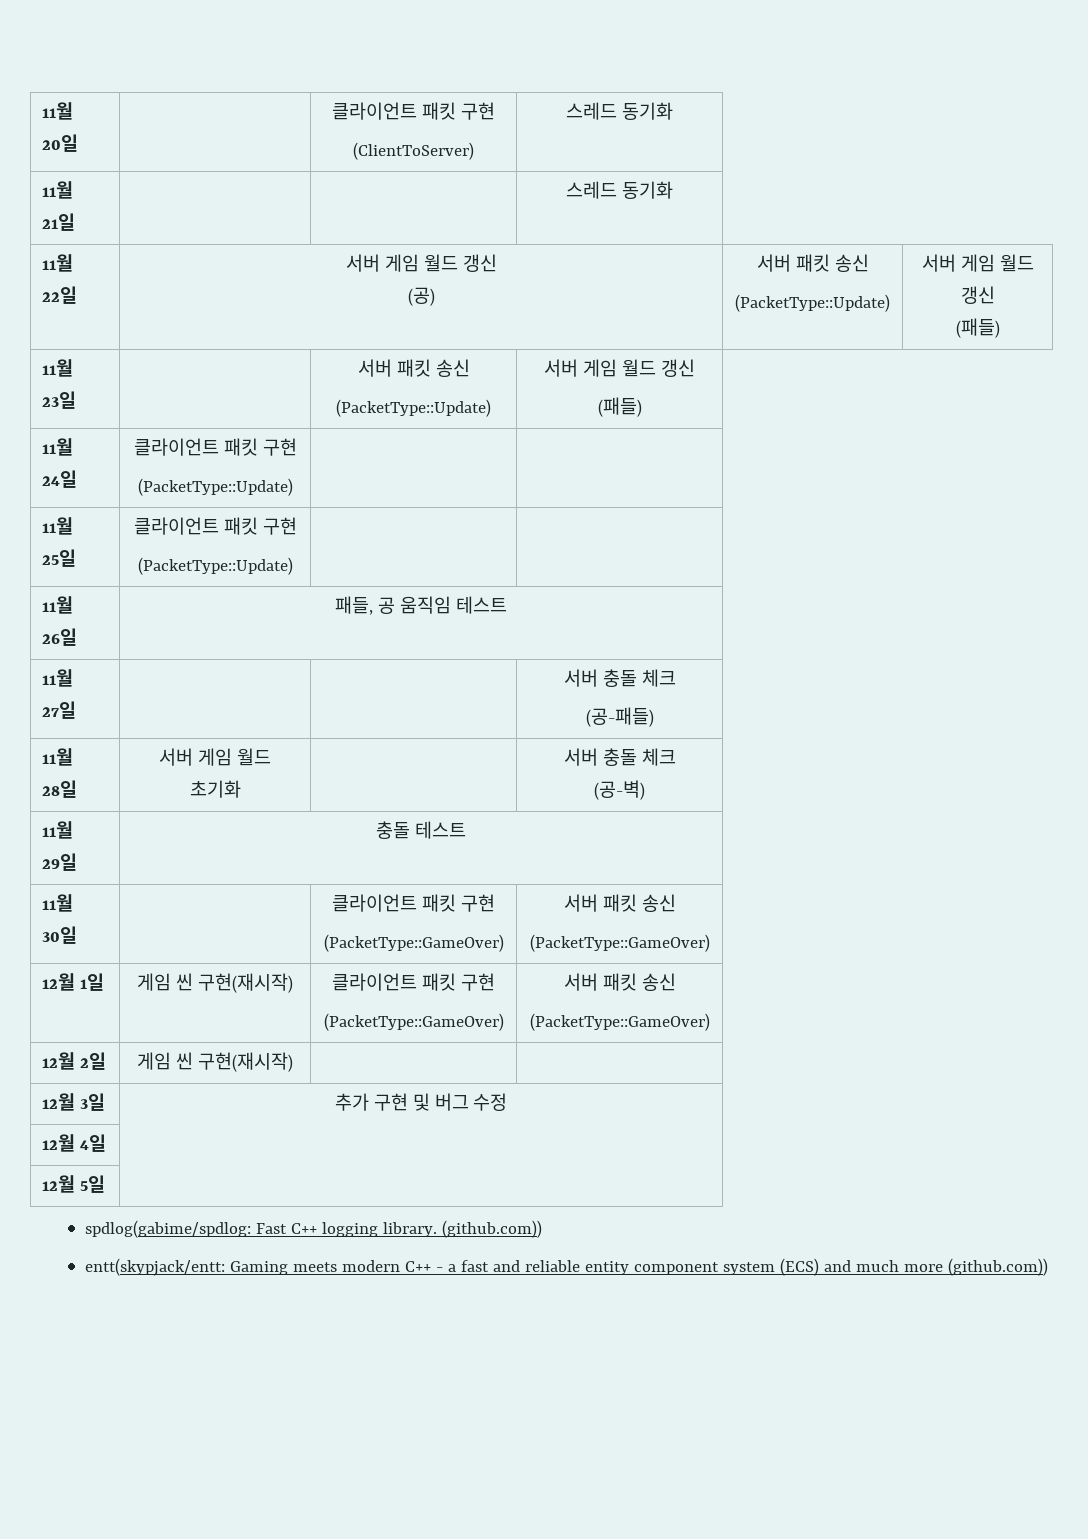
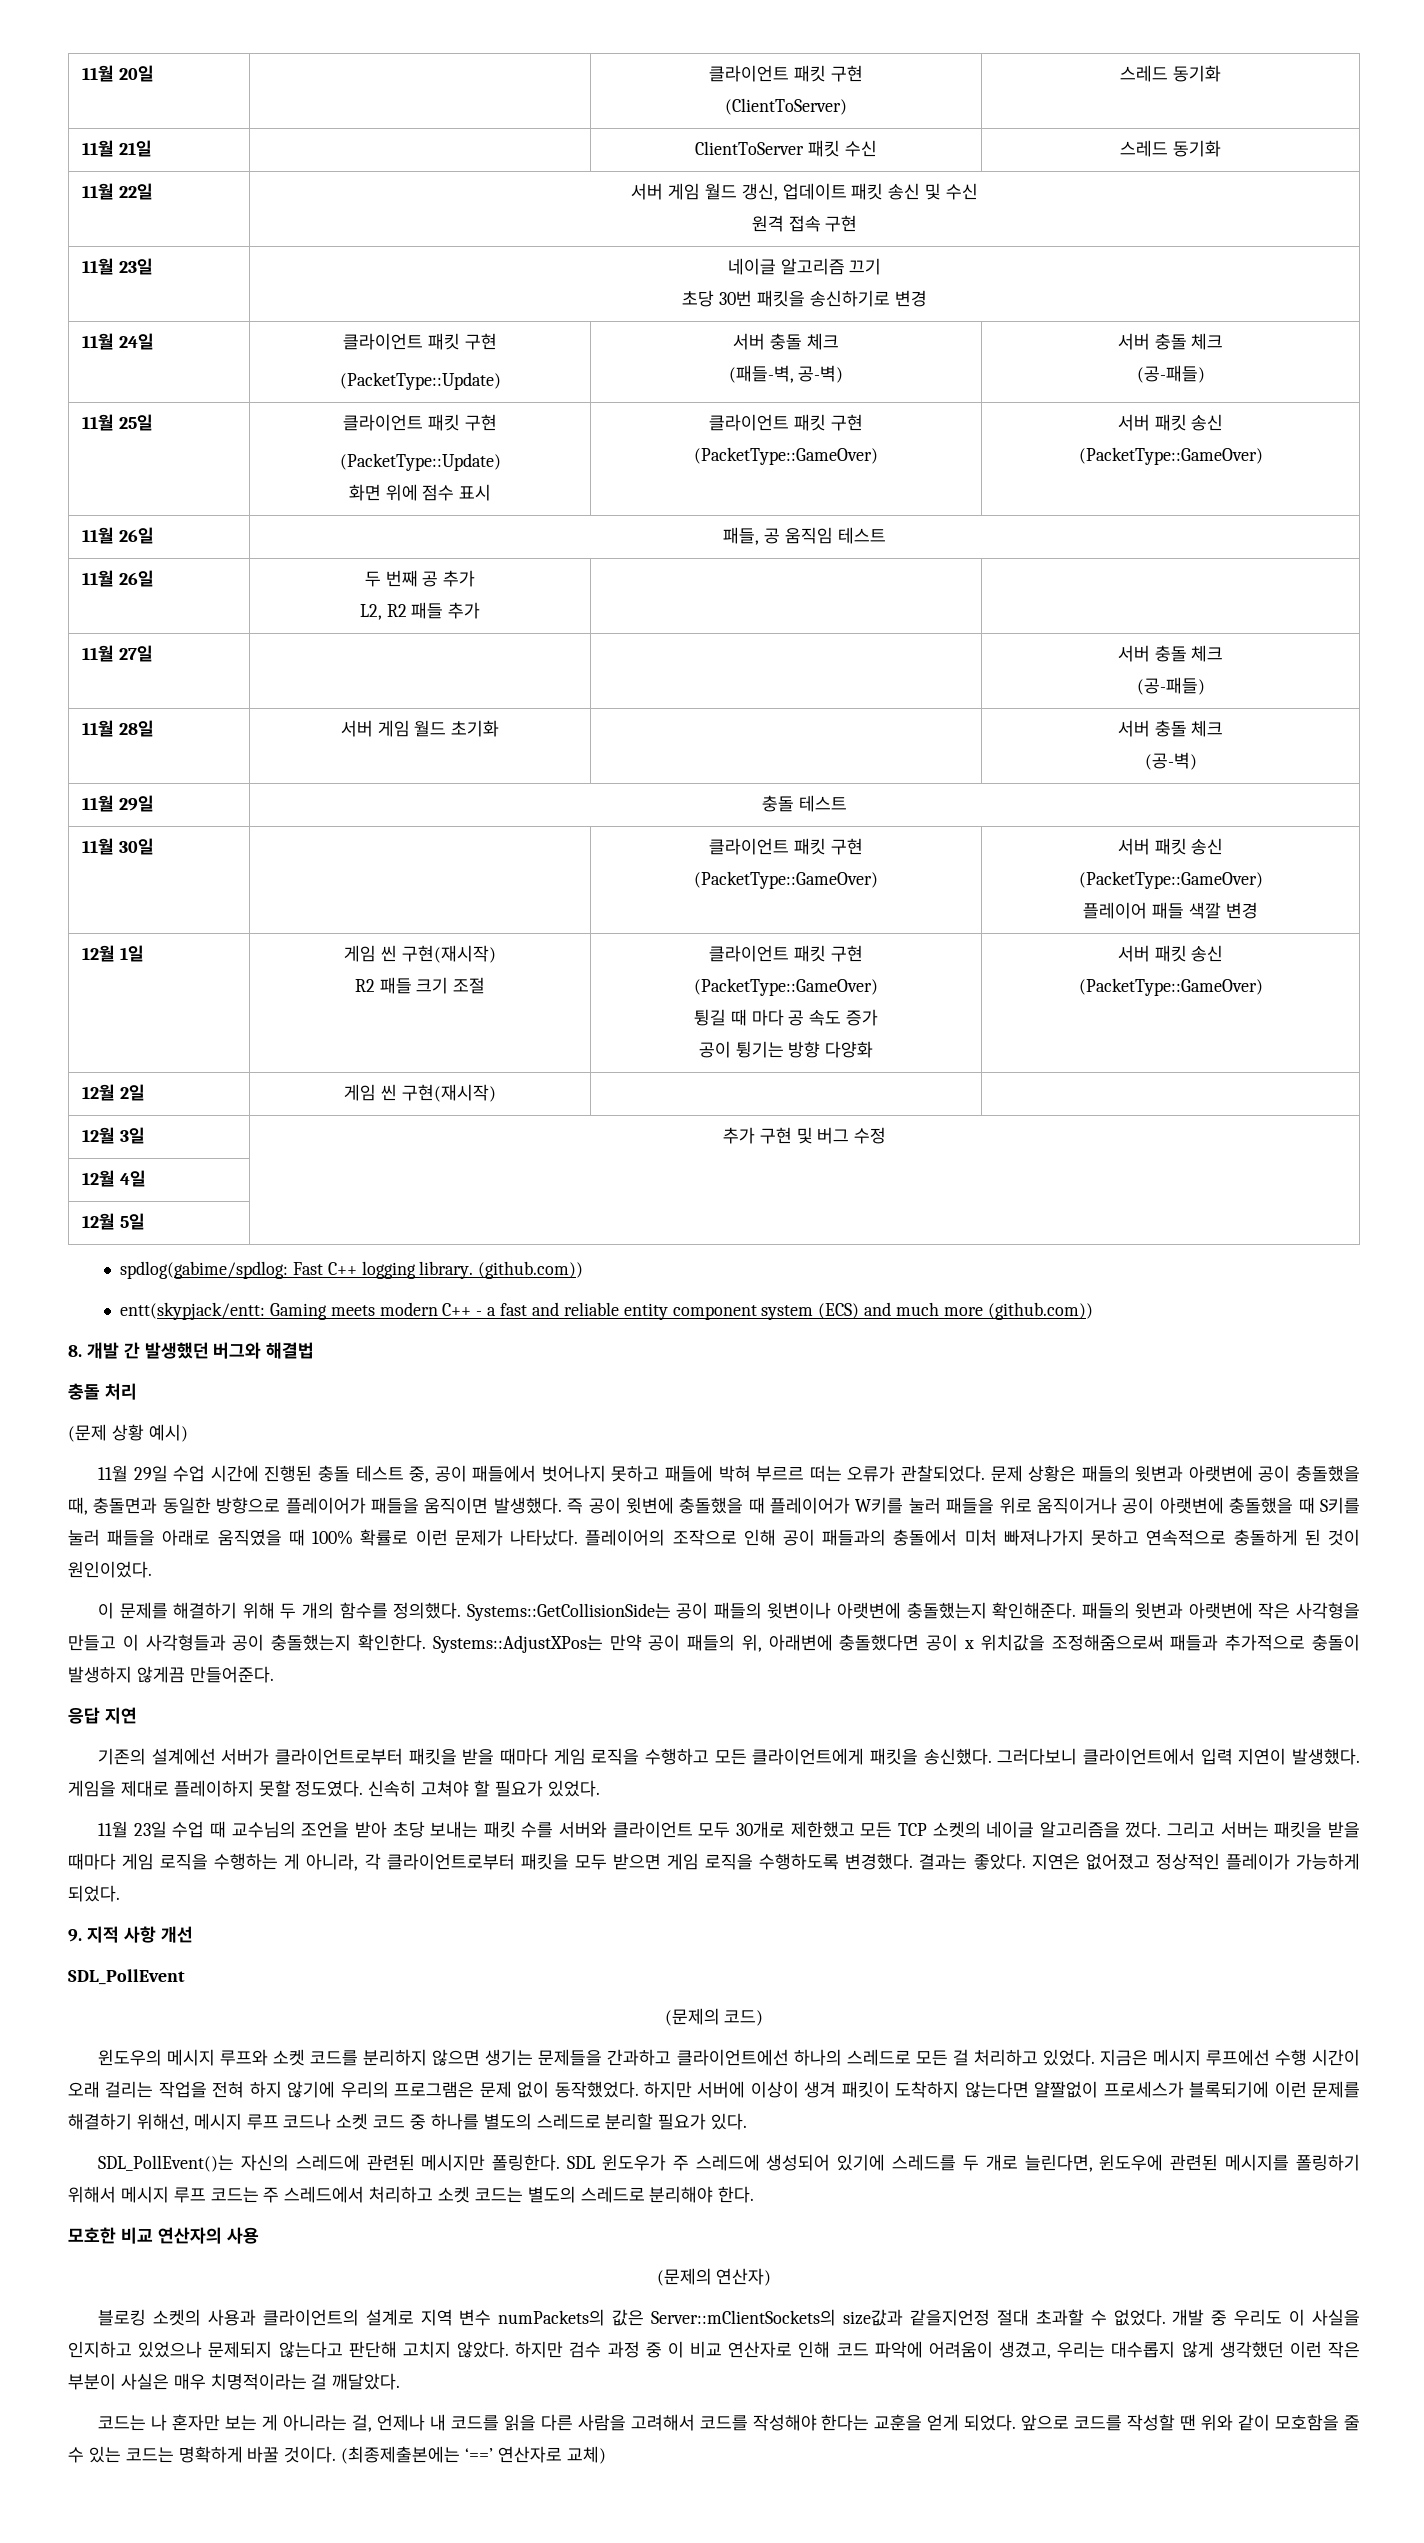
(76, 222) none -> [695,140,877,157] ClientToServer 패킷 수신
[462,254,497,272] [407,287,435,306] [756,254,869,272] [735,294,890,312] [921,254,1034,272] [960,286,995,304] [955,318,1000,338] [42,359,74,377] [42,391,77,409] [357,359,470,377] [336,399,491,417] [544,359,695,377] [597,397,642,417] 갱신 // (공) | 서버 패킷 송신 // (PacketType::Update) | 서버 게임 월드 갱신 // (패들) // 11월 23일 | | 서버 패킷 송신 // (PacketType::Update) | 서버 게임 월드 갱신 // (패들) -> [741,183,978,201] [751,215,858,232] [82,258,154,275] [727,258,882,275] [682,290,927,307] 갱신, 업데이트 패킷 송신 및 수신 // 원격 접속 구현 // 11월 23일 | 네이글 알고리즘 끄기 // 초당 30번 패킷을 송신하기로 변경
(293, 487) | -> [733,333,839,350] [728,365,844,383] [1117,333,1224,350] [1136,365,1205,383] 서버 충돌 체크 // (패들-벽, 공-벽) | 서버 충돌 체크 // (공-패들)
(293, 566) | | -> [348,484,492,501] [709,414,863,431] [693,447,878,465] [1117,414,1224,431] [1078,447,1263,465] // 화면 위에 점수 표시 | 클라이언트 패킷 구현 // (PacketType::GameOver) | 서버 패킷 송신 // (PacketType::GameOver)
(507, 605) none -> [82,570,155,587] [364,570,476,587] [359,602,481,620] // 11월 26일 | 두 번째 공 추가 // L2, R2 패들 추가 | |
(710, 943) none -> [1083,902,1258,919] // 플레이어 패들 색깔 변경
[332,973,495,991] [323,1013,504,1031] | 클라이언트 패킷 구현 // (PacketType::GameOver) -> [354,977,486,994] [709,945,863,962] [693,978,878,996] [693,1009,879,1026] [698,1041,874,1058] // R2 패들 크기 조절 | 클라이언트 패킷 구현 // (PacketType::GameOver) // 튕길 때 마다 공 속도 증가 // 공이 튕기는 방향 다양화
(1048, 1267) none -> [68,1342,315,1359] [68,1383,137,1400] [68,1424,188,1442] [98,1465,1361,1483] [68,1497,1360,1515] [68,1529,1361,1546] [68,1561,152,1578] [98,1602,1360,1621] [68,1634,1361,1653] [68,1666,274,1683] [68,1707,137,1724] [98,1748,1361,1765] [68,1780,600,1797] [98,1821,1361,1838] [68,1853,1360,1871] [68,1885,120,1902] [68,1926,193,1943] [68,1969,185,1985] [664,2008,764,2026] [98,2049,1361,2066] [68,2081,1361,2098] [68,2113,748,2131] [98,2154,1361,2172] [68,2186,755,2203] [68,2227,259,2244] [656,2268,772,2286] [98,2309,1361,2326] [68,2341,1361,2359] [68,2373,401,2390] [98,2414,1360,2432] [68,2446,606,2464] // 8. 개발 간 발생했던 버그와 해결법 // 충돌 처리 // (문제 상황 예시) // 11월 29일 수업 시간에 진행된 충돌 테스트 중, 공이 패들에서 벗어나지 못하고 패들에 박혀 부르르 떠는 오류가 관찰되었다. 문제 상황은 패들의 윗변과 아랫변에 공이 충돌했을 때, 충돌면과 동일한 방향으로 플레이어가 패들을 움직이면 발생했다. 즉 공이 윗변에 충돌했을 때 플레이어가 W키를 눌러 패들을 위로 움직이거나 공이 아랫변에 충돌했을 때 S키를 눌러 패들을 아래로 움직였을 때 100% 확률로 이런 문제가 나타났다. 플레이어의 조작으로 인해 공이 패들과의 충돌에서 미처 빠져나가지 못하고 연속적으로 충돌하게 된 것이 원인이었다. // 이 문제를 해결하기 위해 두 개의 함수를 정의했다. Systems::GetCollisionSide는 공이 패들의 윗변이나 아랫변에 충돌했는지 확인해준다. 패들의 윗변과 아랫변에 작은 사각형을 만들고 이 사각형들과 공이 충돌했는지 확인한다. Systems::AdjustXPos는 만약 공이 패들의 위, 아래변에 충돌했다면 공이 x 위치값을 조정해줌으로써 패들과 추가적으로 충돌이 발생하지 않게끔 만들어준다. // 응답 지연 // 기존의 설계에선 서버가 클라이언트로부터 패킷을 받을 때마다 게임 로직을 수행하고 모든 클라이언트에게 패킷을 송신했다. 그러다보니 클라이언트에서 입력 지연이 발생했다. 게임을 제대로 플레이하지 못할 정도였다. 신속히 고쳐야 할 필요가 있었다. // 11월 23일 수업 때 교수님의 조언을 받아 초당 보내는 패킷 수를 서버와 클라이언트 모두 30개로 제한했고 모든 TCP 소켓의 네이글 알고리즘을 껐다. 그리고 서버는 패킷을 받을 때마다 게임 로직을 수행하는 게 아니라, 각 클라이언트로부터 패킷을 모두 받으면 게임 로직을 수행하도록 변경했다. 결과는 좋았다. 지연은 없어졌고 정상적인 플레이가 가능하게 되었다. // 9. 지적 사항 개선 // SDL_PollEvent // (문제의 코드) // 윈도우의 메시지 루프와 소켓 코드를 분리하지 않으면 생기는 문제들을 간과하고 클라이언트에선 하나의 스레드로 모든 걸 처리하고 있었다. 지금은 메시지 루프에선 수행 시간이 오래 걸리는 작업을 전혀 하지 않기에 우리의 프로그램은 문제 없이 동작했었다. 하지만 서버에 이상이 생겨 패킷이 도착하지 않는다면 얄짤없이 프로세스가 블록되기에 이런 문제를 해결하기 위해선, 메시지 루프 코드나 소켓 코드 중 하나를 별도의 스레드로 분리할 필요가 있다. // SDL_PollEvent()는 자신의 스레드에 관련된 메시지만 폴링한다. SDL 윈도우가 주 스레드에 생성되어 있기에 스레드를 두 개로 늘린다면, 윈도우에 관련된 메시지를 폴링하기 위해서 메시지 루프 코드는 주 스레드에서 처리하고 소켓 코드는 별도의 스레드로 분리해야 한다. // 모호한 비교 연산자의 사용 // (문제의 연산자) // 블로킹 소켓의 사용과 클라이언트의 설계로 지역 변수 numPackets의 값은 Server::mClientSockets의 size값과 같을지언정 절대 초과할 수 없었다. 개발 중 우리도 이 사실을 인지하고 있었으나 문제되지 않는다고 판단해 고치지 않았다. 하지만 검수 과정 중 이 비교 연산자로 인해 코드 파악에 어려움이 생겼고, 우리는 대수롭지 않게 생각했던 이런 작은 부분이 사실은 매우 치명적이라는 걸 깨달았다. // 코드는 나 혼자만 보는 게 아니라는 걸, 언제나 내 코드를 읽을 다른 사람을 고려해서 코드를 작성해야 한다는 교훈을 얻게 되었다. 앞으로 코드를 작성할 땐 위와 같이 모호함을 줄 수 있는 코드는 명확하게 바꿀 것이다. (최종제출본에는 ‘==’ 연산자로 교체)

